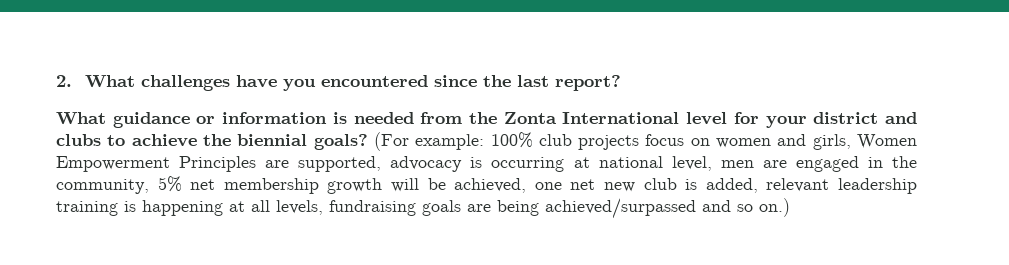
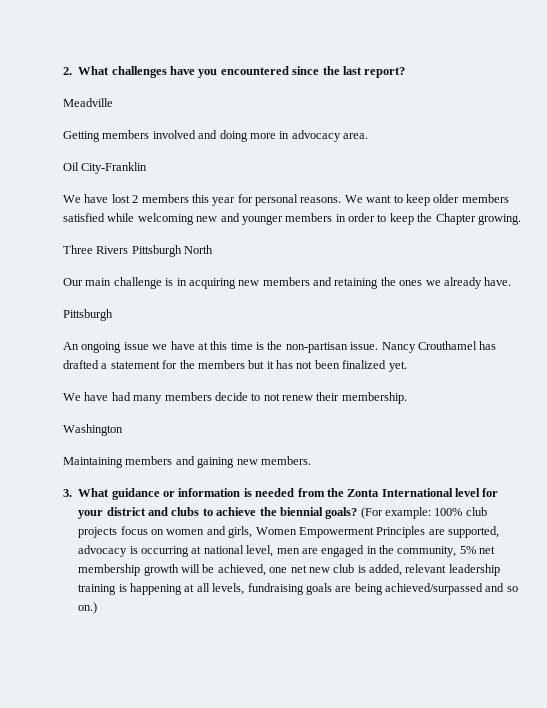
(622, 83) none -> [63,98,113,107] [63,130,368,142] [63,162,148,174] [63,194,509,206] [63,213,521,225] [63,245,214,257] [63,277,512,289] [63,309,113,321] [63,341,497,353] [63,360,407,372] [63,392,407,404] [63,424,123,436] [63,456,311,468] [63,489,72,497] Meadville // Getting members involved and doing more in advocacy area. // Oil City-Franklin // We have lost 2 members this year for personal reasons. We want to keep older members satisfied while welcoming new and younger members in order to keep the Chapter growing. // Three Rivers Pittsburgh North // Our main challenge is in acquiring new members and retaining the ones we already have. // Pittsburgh // An ongoing issue we have at this time is the non-partisan issue. Nancy Crouthamel has drafted a statement for the members but it has not been finalized yet. // We have had many members decide to not renew their membership. // Washington // Maintaining members and gaining new members. // 3.

